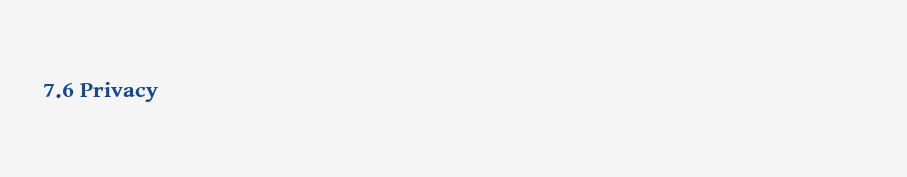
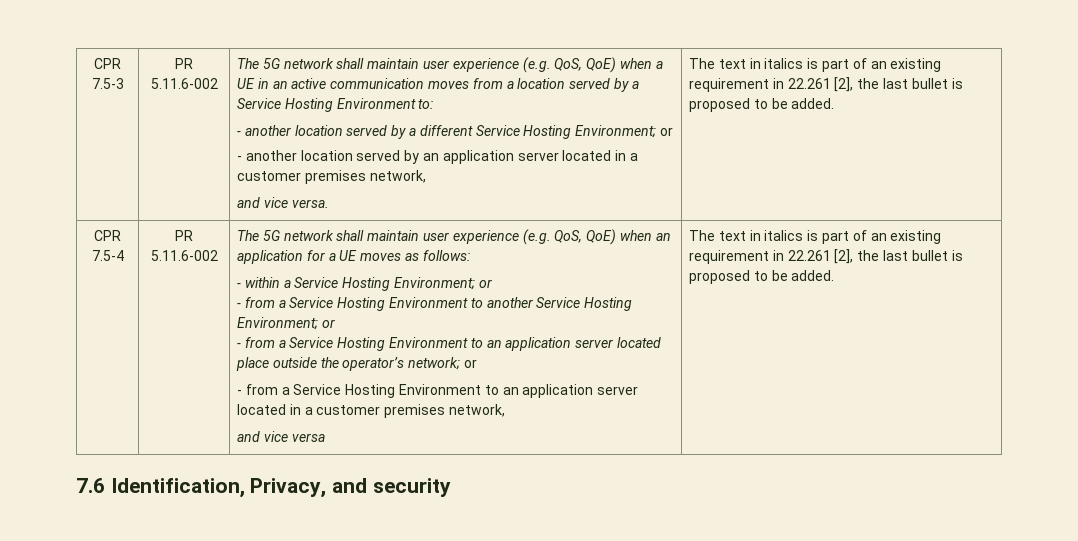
[43,82,159,102] 7.6 Privacy -> [94,58,121,69] [91,78,124,89] [175,58,193,69] [150,78,218,89] [237,57,663,73] [237,78,639,92] [237,98,434,112] [237,125,673,139] [237,150,638,164] [237,170,426,184] [237,197,329,208] [689,58,942,72] [689,77,963,92] [689,98,835,112] [94,230,121,241] [91,250,124,261] [175,230,193,241] [150,250,218,261] [237,229,671,245] [237,250,470,264] [237,277,492,291] [237,297,633,311] [237,317,335,330] [237,337,661,351] [236,357,478,371] [237,384,639,398] [237,404,506,418] [237,431,325,442] [689,230,942,244] [689,249,963,264] [689,270,835,284] [76,478,451,498] CPR 7.5-3 | PR 5.11.6-002 | The 5G network shall maintain user experience (e.g. QoS, QoE) when a UE in an active communication moves from a location served by a Service Hosting Environment to: // - another location served by a different Service Hosting Environment; or // - another location served by an application server located in a customer premises network, // and vice versa. | The text in italics is part of an existing requirement in 22.261 [2], the last bullet is proposed to be added. // CPR 7.5-4 | PR 5.11.6-002 | The 5G network shall maintain user experience (e.g. QoS, QoE) when an application for a UE moves as follows: // - within a Service Hosting Environment; or // - from a Service Hosting Environment to another Service Hosting Environment; or // - from a Service Hosting Environment to an application server located place outside the operator’s network; or // - from a Service Hosting Environment to an application server located in a customer premises network, // and vice versa | The text in italics is part of an existing requirement in 22.261 [2], the last bullet is proposed to be added. // 7.6 Identification, Privacy, and security

